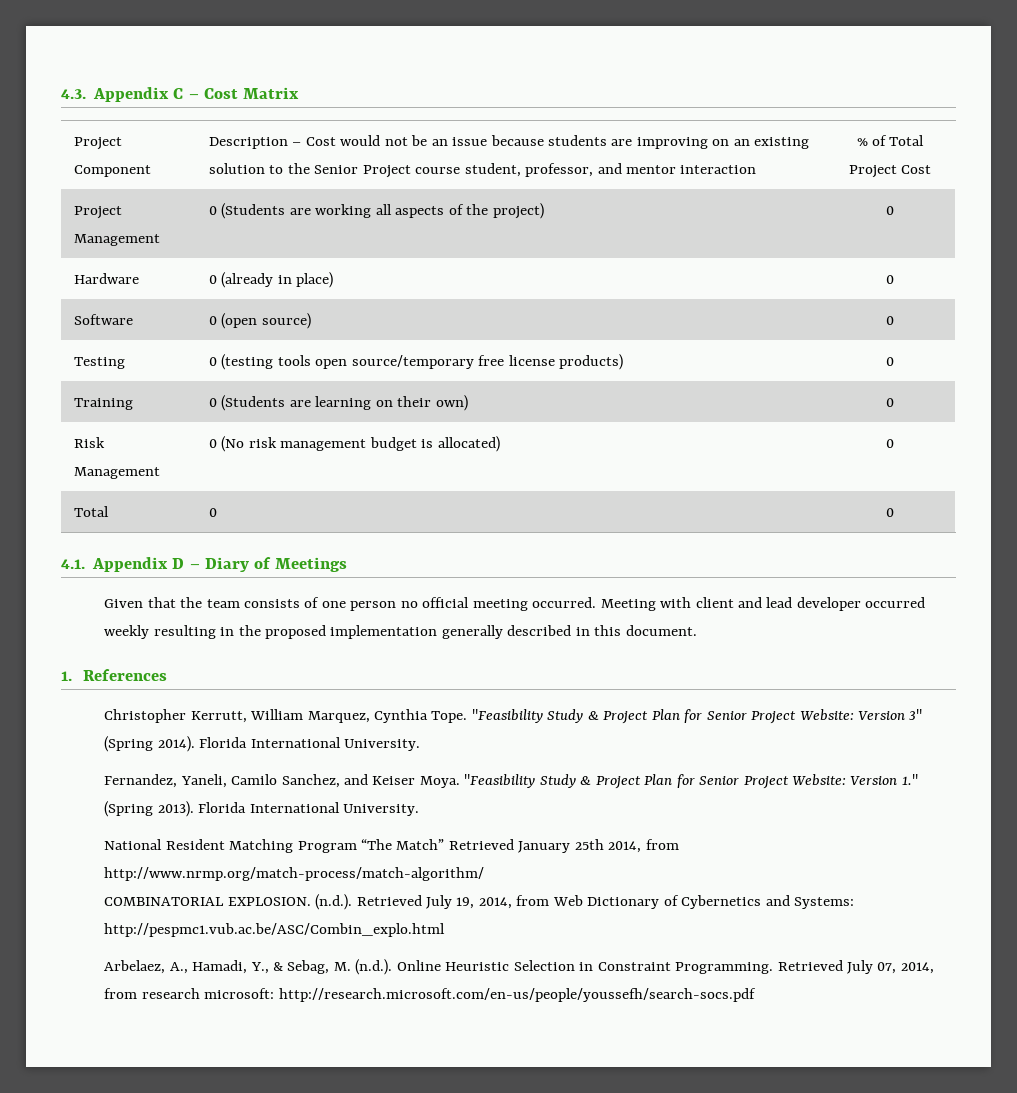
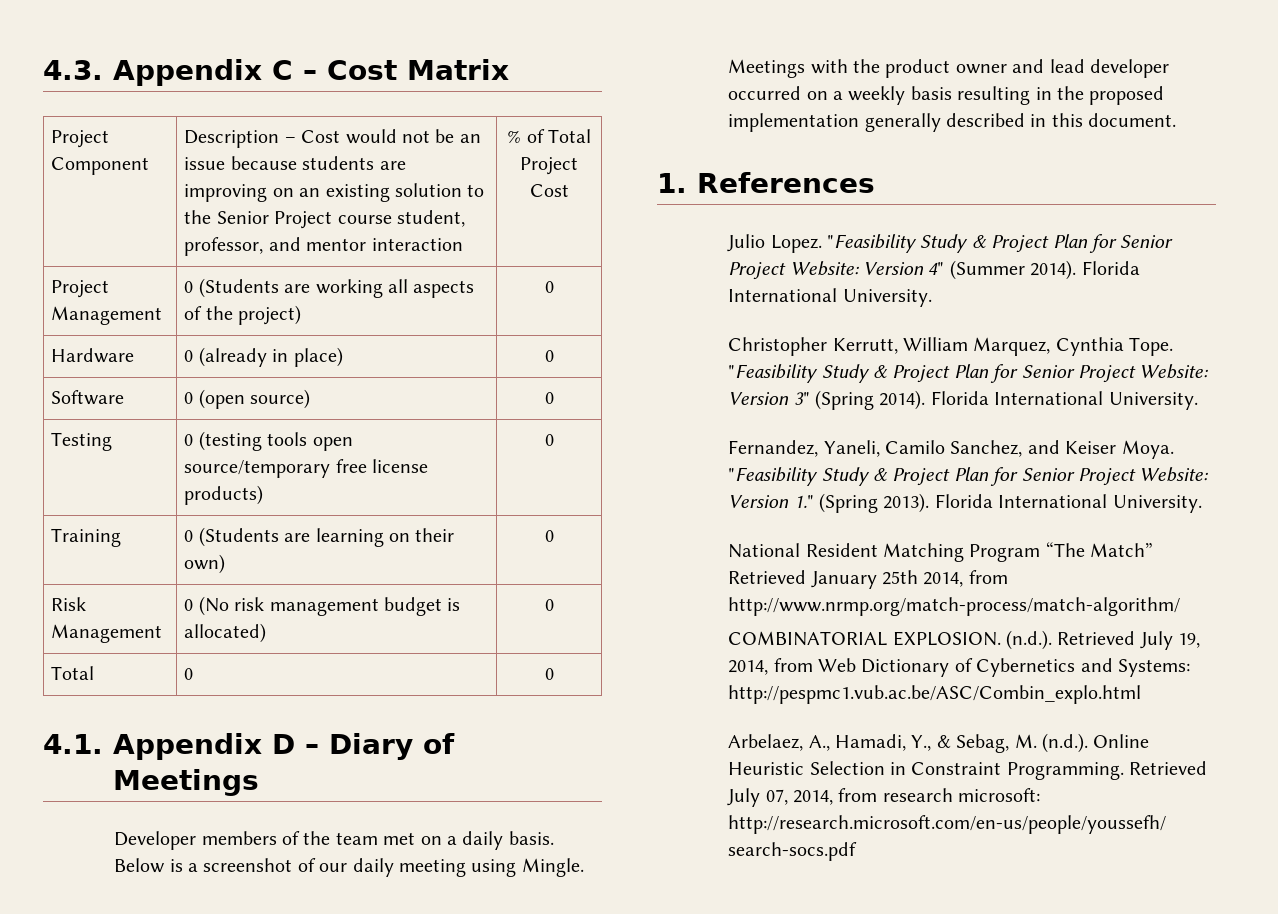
[104,597,926,611] [104,625,150,639] Given that the team consists of one person no official meeting occurred. Meeting with client and lead developer occurred weekly -> [114,831,554,850] [114,858,584,877] [728,59,1169,78] [728,86,952,105] Developer members of the team met on a daily basis. Below is a screenshot of our daily meeting using Mingle. Meetings with the product owner and lead developer occurred on a weekly basis
(167, 675) none -> [727,234,1174,253] [728,260,1140,280] [728,288,932,307] // Julio Lopez. "Feasibility Study & Project Plan for Senior Project Website: Version 4" (Summer 2014). Florida International University.

